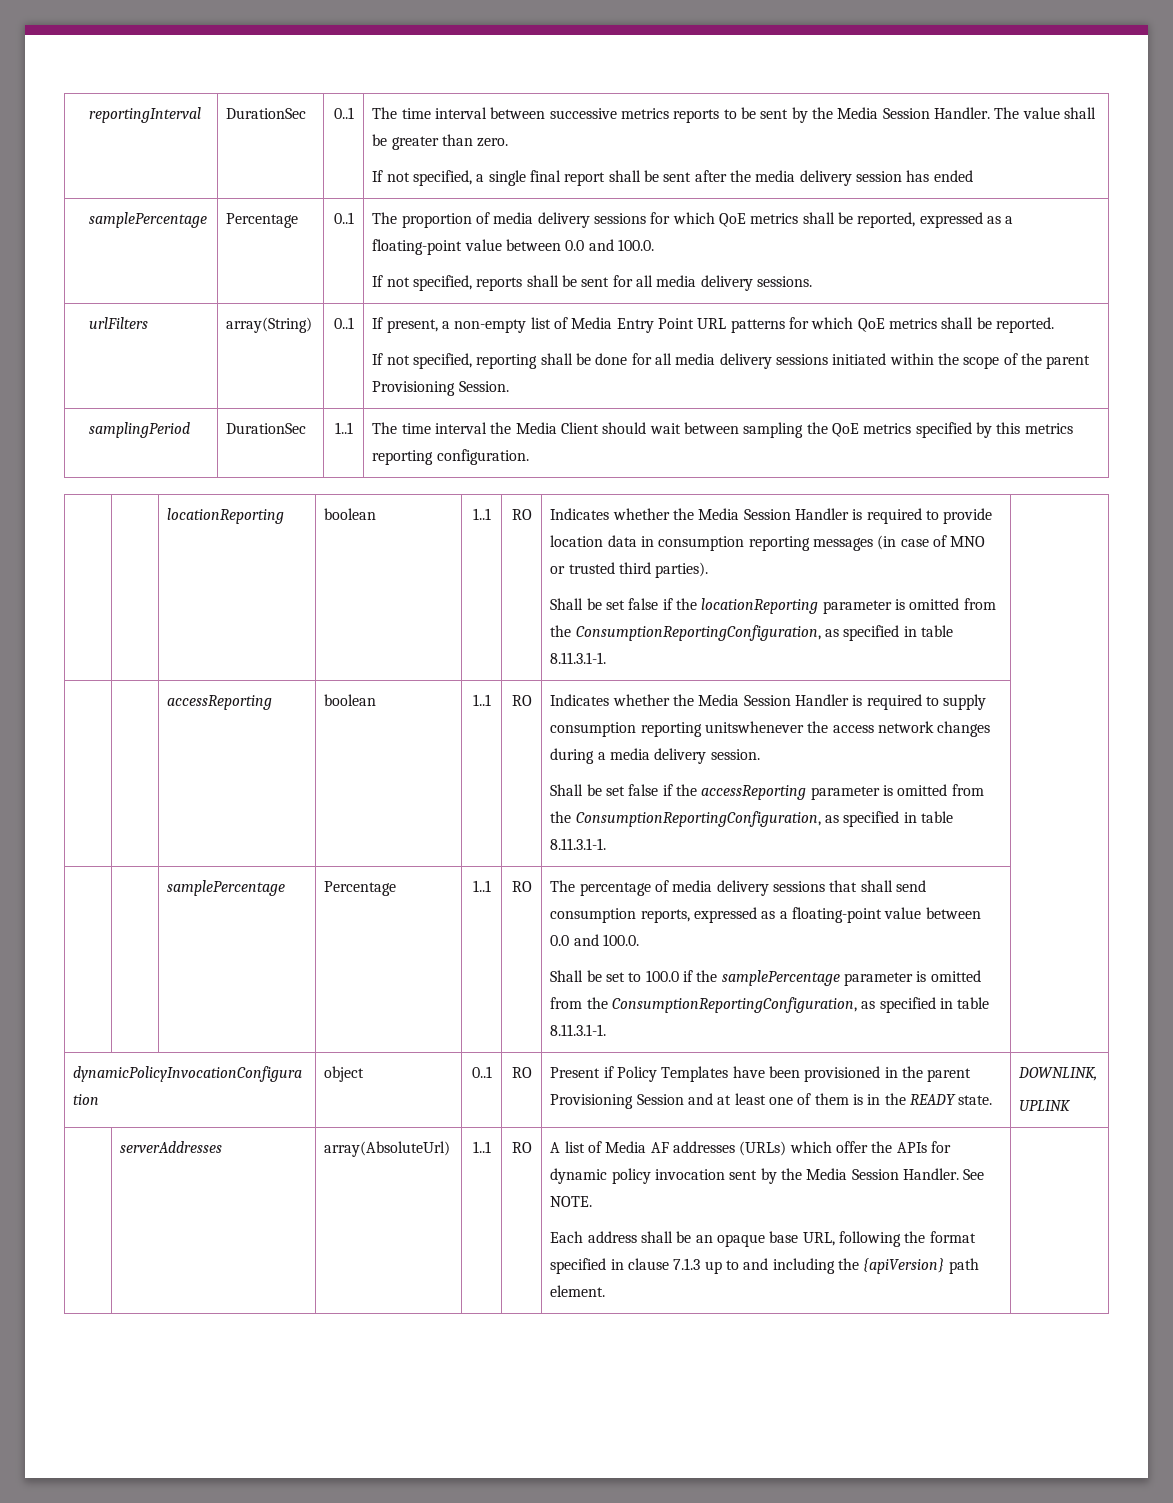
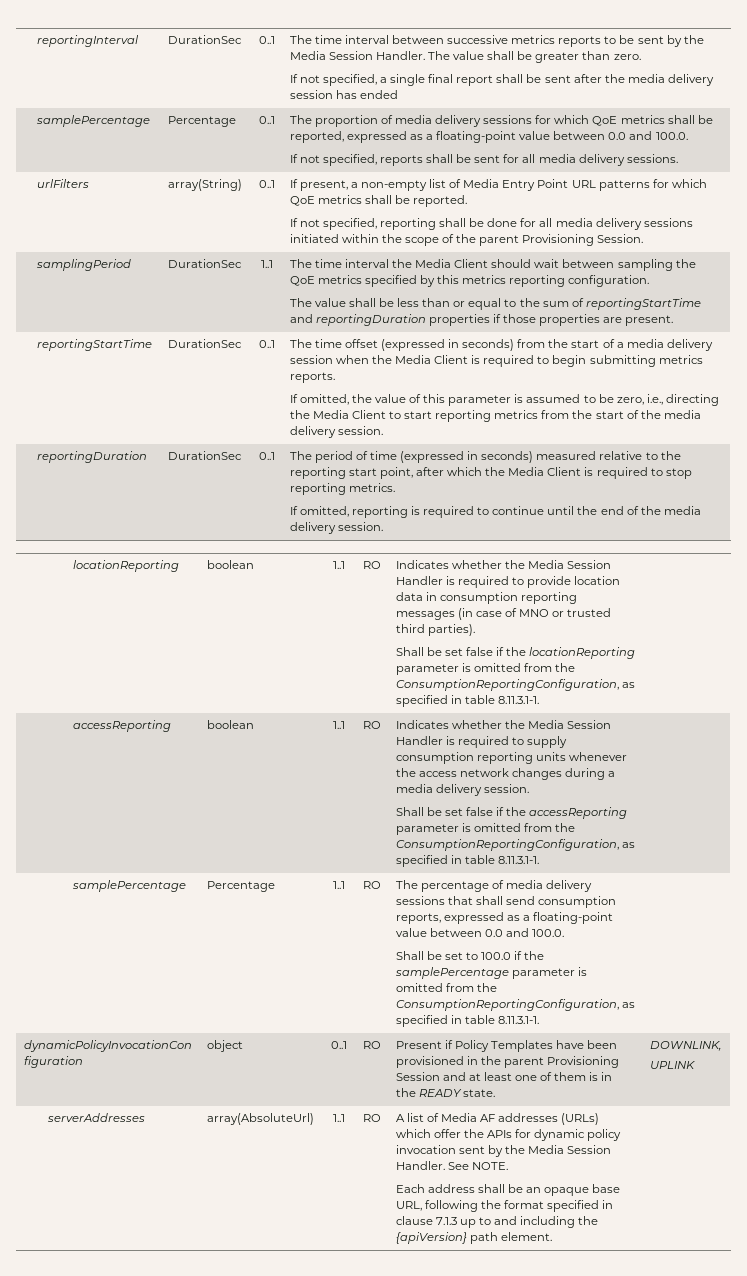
(529, 457) none -> [289,298,701,310] [289,314,674,326] [36,339,152,351] [167,339,242,348] [258,340,275,348] [289,339,713,351] [289,355,703,367] [289,372,335,383] [289,394,719,406] [289,410,701,422] [289,426,383,438] [36,451,147,463] [167,451,242,460] [258,452,275,460] [289,451,681,463] [289,467,692,479] [289,483,395,495] [289,506,701,518] [289,522,383,534] // The value shall be less than or equal to the sum of reportingStartTime and reportingDuration properties if those properties are present. // reportingStartTime | DurationSec | 0..1 | The time offset (expressed in seconds) from the start of a media delivery session when the Media Client is required to begin submitting metrics reports. // If omitted, the value of this parameter is assumed to be zero, i.e., directing the Media Client to start reporting metrics from the start of the media delivery session. // reportingDuration | DurationSec | 0..1 | The period of time (expressed in seconds) measured relative to the reporting start point, after which the Media Client is required to stop reporting metrics. // If omitted, reporting is required to continue until the end of the media delivery session.
[705,721,805,733] unitswhenever -> [535,752,627,761] units whenever

